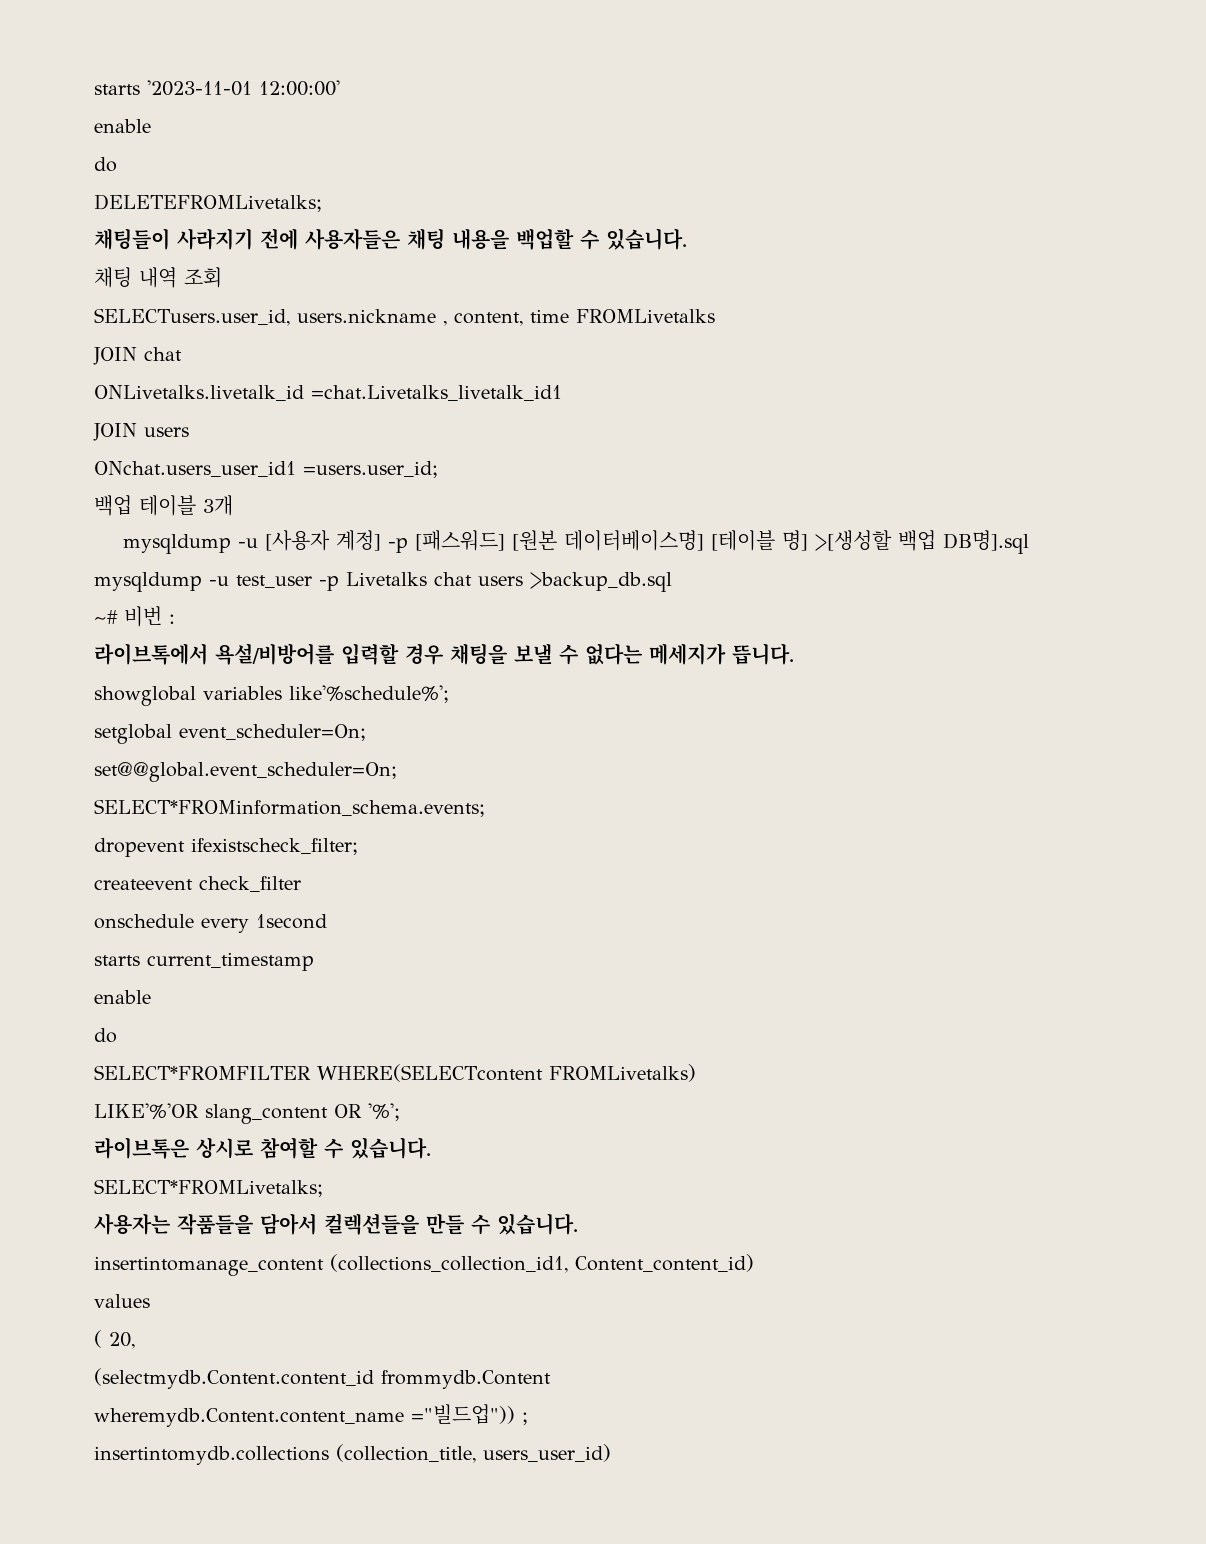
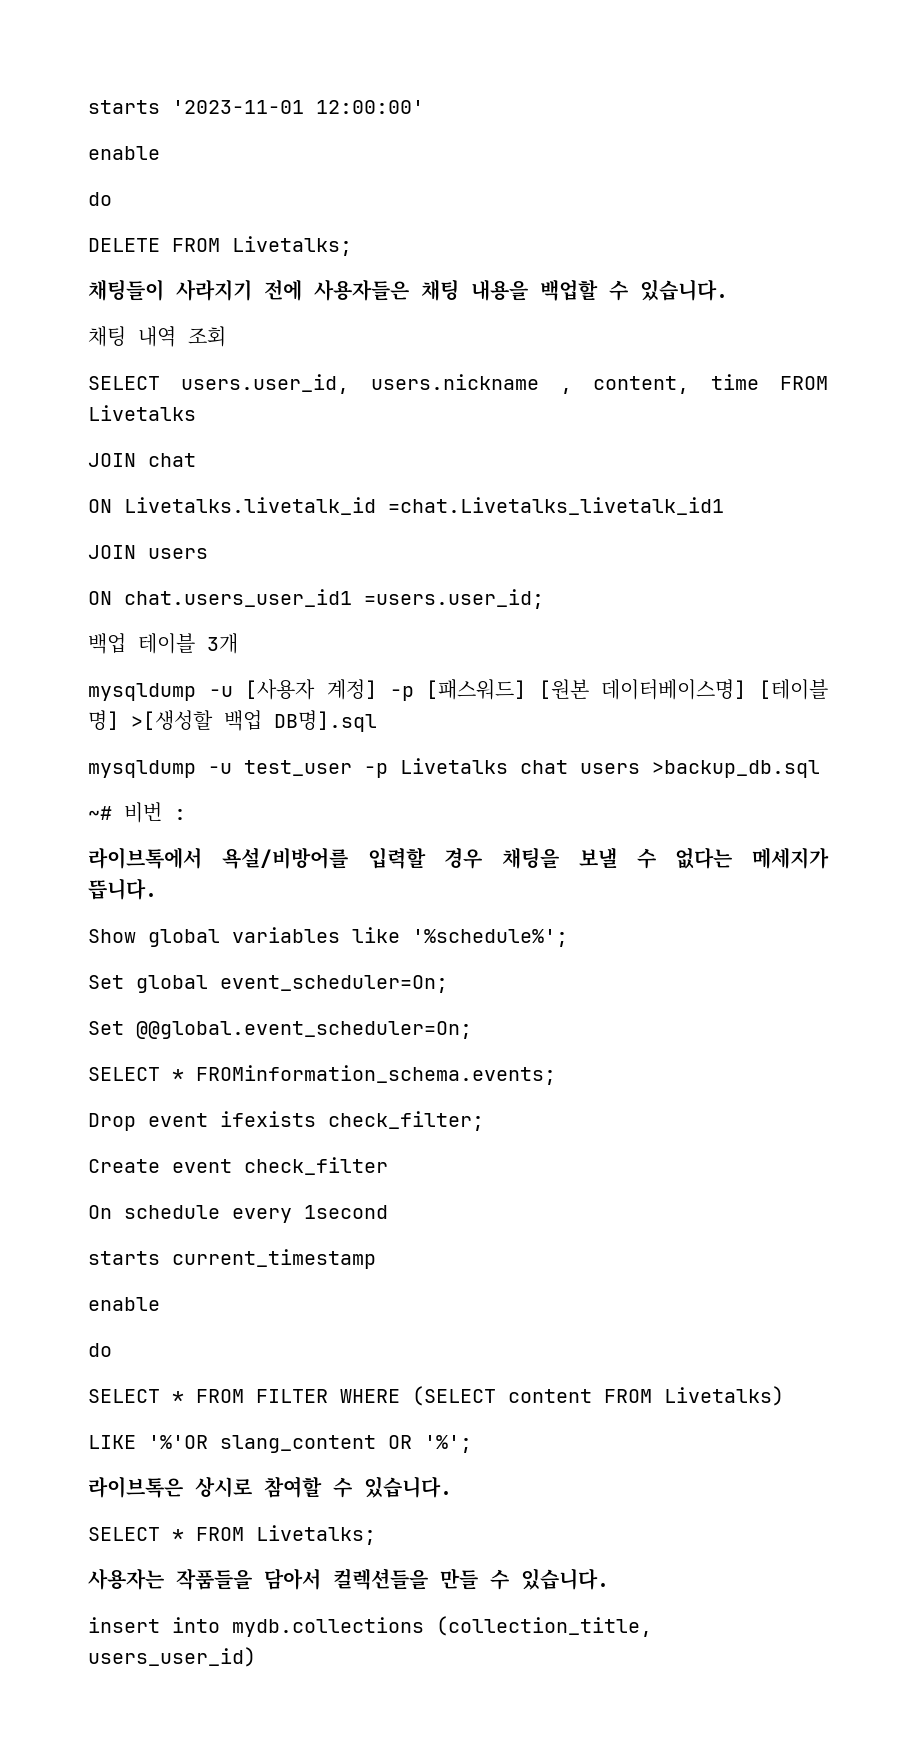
[94,194,322,212] DELETEFROMLivetalks; -> [88,236,352,256] DELETE FROM Livetalks;
[94,308,290,326] SELECTusers.user_id, -> [88,374,350,394] SELECT users.user_id,
[575,309,715,323] FROMLivetalks -> [780,376,828,390] [88,405,196,421] FROM Livetalks
[94,385,304,401] ONLivetalks.livetalk_id -> [88,497,376,515] ON Livetalks.livetalk_id
[94,461,296,477] ONchat.users_user_id1 -> [88,589,352,607] ON chat.users_user_id1
[94,685,449,706] [94,724,366,744] [94,762,397,782] [94,799,485,817] [94,838,358,857] [94,879,193,890] showglobal variables like'%schedule%'; // setglobal event_scheduler=On; // set@@global.event_scheduler=On; // SELECT*FROMinformation_schema.events; // dropevent ifexistscheck_filter; // createevent -> [88,927,568,947] [88,975,448,993] [88,1021,472,1039] [88,1065,556,1085] [88,1111,484,1131] [88,1159,232,1173] Show global variables like '%schedule%'; // Set global event_scheduler=On; // Set @@global.event_scheduler=On; // SELECT * FROMinformation_schema.events; // Drop event ifexists check_filter; // Create event
[94,914,194,929] onschedule -> [88,1205,220,1219] On schedule
[94,1064,696,1082] [94,1103,199,1119] SELECT*FROMFILTER WHERE(SELECTcontent FROMLivetalks) // LIKE'%'OR -> [88,1386,784,1406] [88,1435,208,1449] SELECT * FROM FILTER WHERE (SELECT content FROM Livetalks) // LIKE '%'OR
[94,1179,323,1197] SELECT*FROMLivetalks; -> [88,1525,376,1545] SELECT * FROM Livetalks;
[94,1254,754,1276] [94,1294,150,1308] [94,1330,135,1349] [94,1368,551,1389] [94,1404,528,1427] [94,1446,329,1465] insertintomanage_content (collections_collection_id1, Content_content_id) // values // ( 20, // (selectmydb.Content.content_id frommydb.Content // wheremydb.Content.content_name ="빌드업")) ; // insertintomydb.collections -> [88,1617,424,1637] insert into mydb.collections

